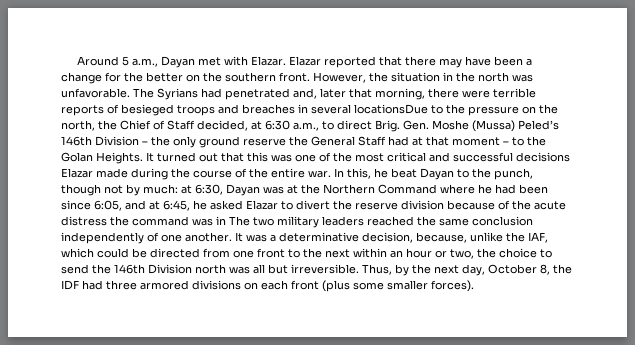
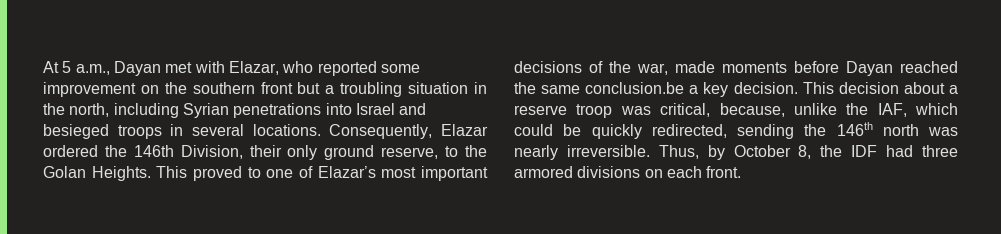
[77,56,120,66] Around -> [43,61,59,73] At
[251,56,533,68] [61,72,533,84] [61,88,536,100] [61,104,558,116] [61,120,559,132] [61,136,546,148] [61,152,570,164] [61,168,533,180] [61,184,548,196] [61,200,566,211] [61,216,533,228] [61,232,413,244] Elazar. Elazar reported that there may have been a change for the better on the southern front. However, the situation in the north was unfavorable. The Syrians had penetrated and, later that morning, there were terrible reports of besieged troops and breaches in several locationsDue to the pressure on the north, the Chief of Staff decided, at 6:30 a.m., to direct Brig. Gen. Moshe (Mussa) Peled’s 146th Division – the only ground reserve the General Staff had at that moment – to the Golan Heights. It turned out that this was one of the most critical and successful decisions Elazar made during the course of the entire war. In this, he beat Dayan to the punch, though not by much: at 6:30, Dayan was at the Northern Command where he had been since 6:05, and at 6:45, he asked Elazar to divert the reserve division because of the acute distress the command was in The two military leaders reached the same conclusion independently of one another. It was a determinative decision, -> [228,61,420,76] [43,82,488,97] [43,103,427,118] [43,124,489,139] [43,145,488,160] [43,166,489,181] [514,61,958,76] [514,82,958,97] [514,103,711,118] Elazar, who reported some improvement on the southern front but a troubling situation in the north, including Syrian penetrations into Israel and besieged troops in several locations. Consequently, Elazar ordered the 146th Division, their only ground reserve, to the Golan Heights. This proved to one of Elazar’s most important decisions of the war, made moments before Dayan reached the same conclusion.be a key decision. This decision about a reserve troop was critical,
[150,248,552,259] [61,264,288,274] directed from one front to the next within an hour or two, the choice to send the 146th Division north was all but -> [591,122,958,139] [514,145,558,160] quickly redirected, sending the 146th north was nearly
[412,264,485,276] the next day, -> (725, 152) none
[291,280,474,292] front (plus some smaller forces). -> [706,166,742,178] front.

